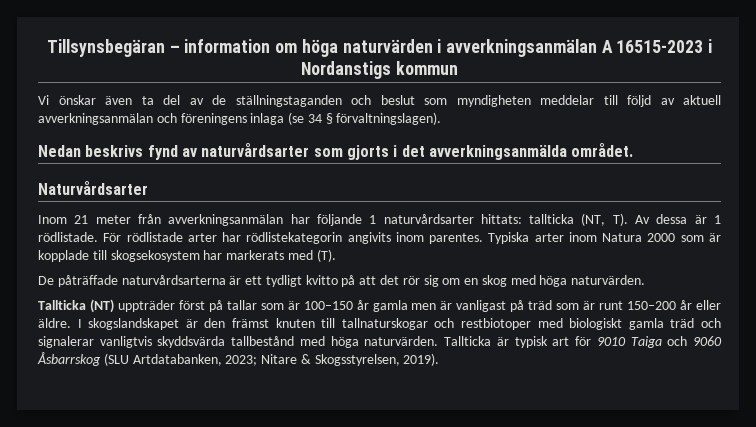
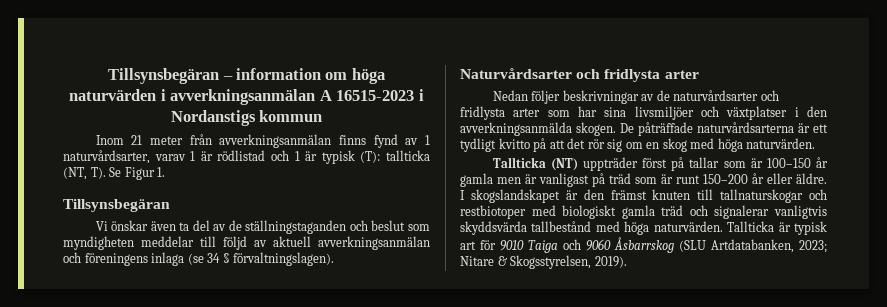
(458, 68) none -> [95,134,430,148] [63,150,430,164] [63,167,166,180] [63,199,170,212] // Inom 21 meter från avverkningsanmälan finns fynd av 1 naturvårdsarter, varav 1 är rödlistad och 1 är typisk (T): tallticka (NT, T). Se Figur 1. // Tillsynsbegäran
[38,143,634,160] [38,181,148,195] [38,213,721,226] [38,232,721,244] [38,249,336,262] Nedan beskrivs fynd av naturvårdsarter som gjorts i det avverkningsanmälda området. // Naturvårdsarter // Inom 21 meter från avverkningsanmälan har följande 1 naturvårdsarter hittats: tallticka (NT, T). Av dessa är 1 rödlistade. För rödlistade arter har rödlistekategorin angivits inom parentes. Typiska arter inom Natura 2000 som är kopplade till skogsekosystem har markerats med (T). // -> [460,68,699,82] [492,90,779,104] [460,106,827,120] [460,122,616,136] Naturvårdsarter och fridlysta arter // Nedan följer beskrivningar av de naturvårdsarter och fridlysta arter som har sina livsmiljöer och växtplatser i den avverkningsanmälda skogen.

